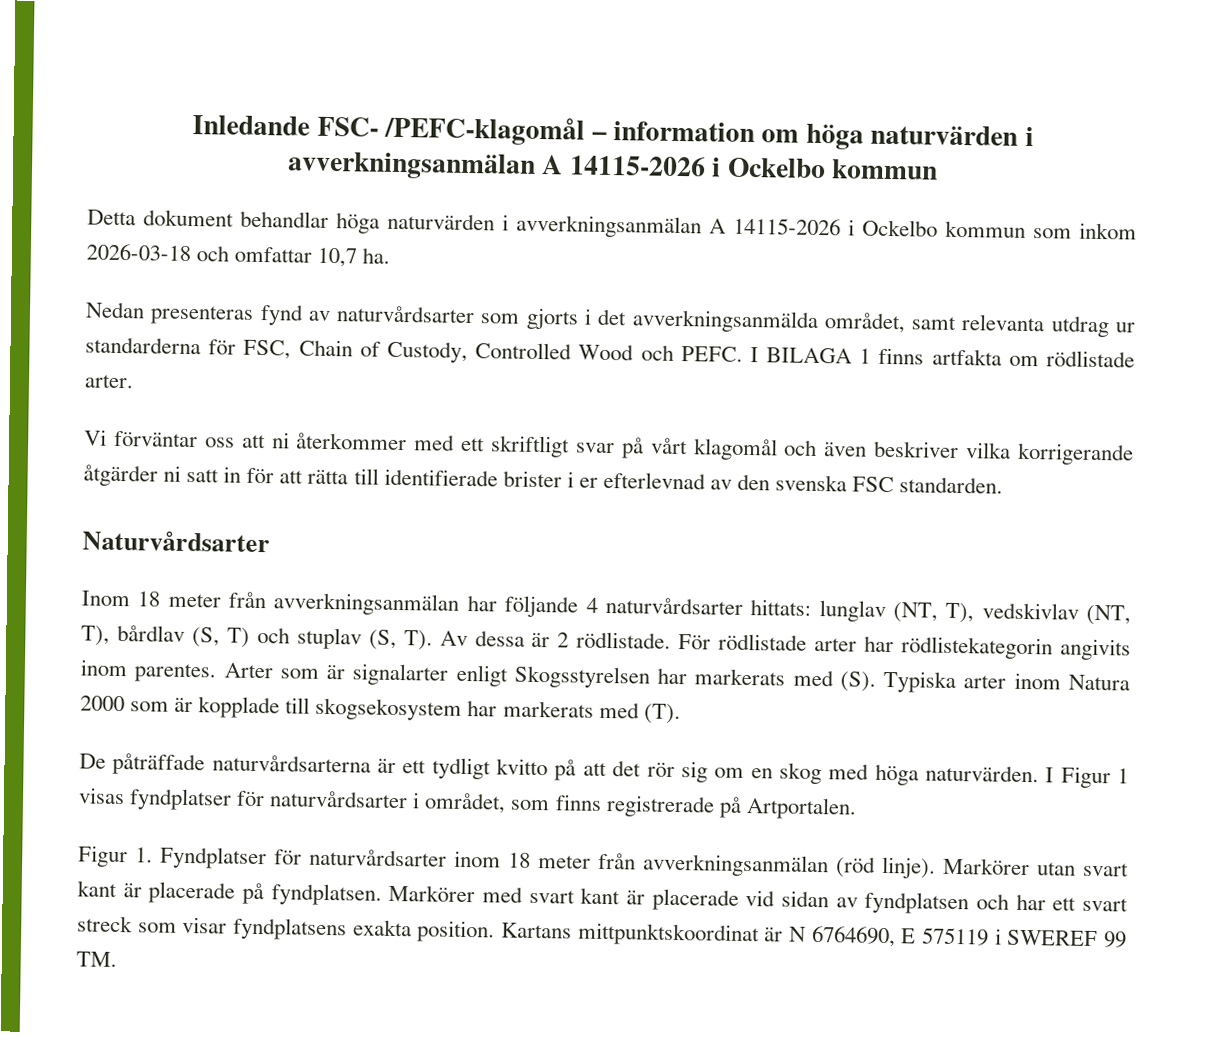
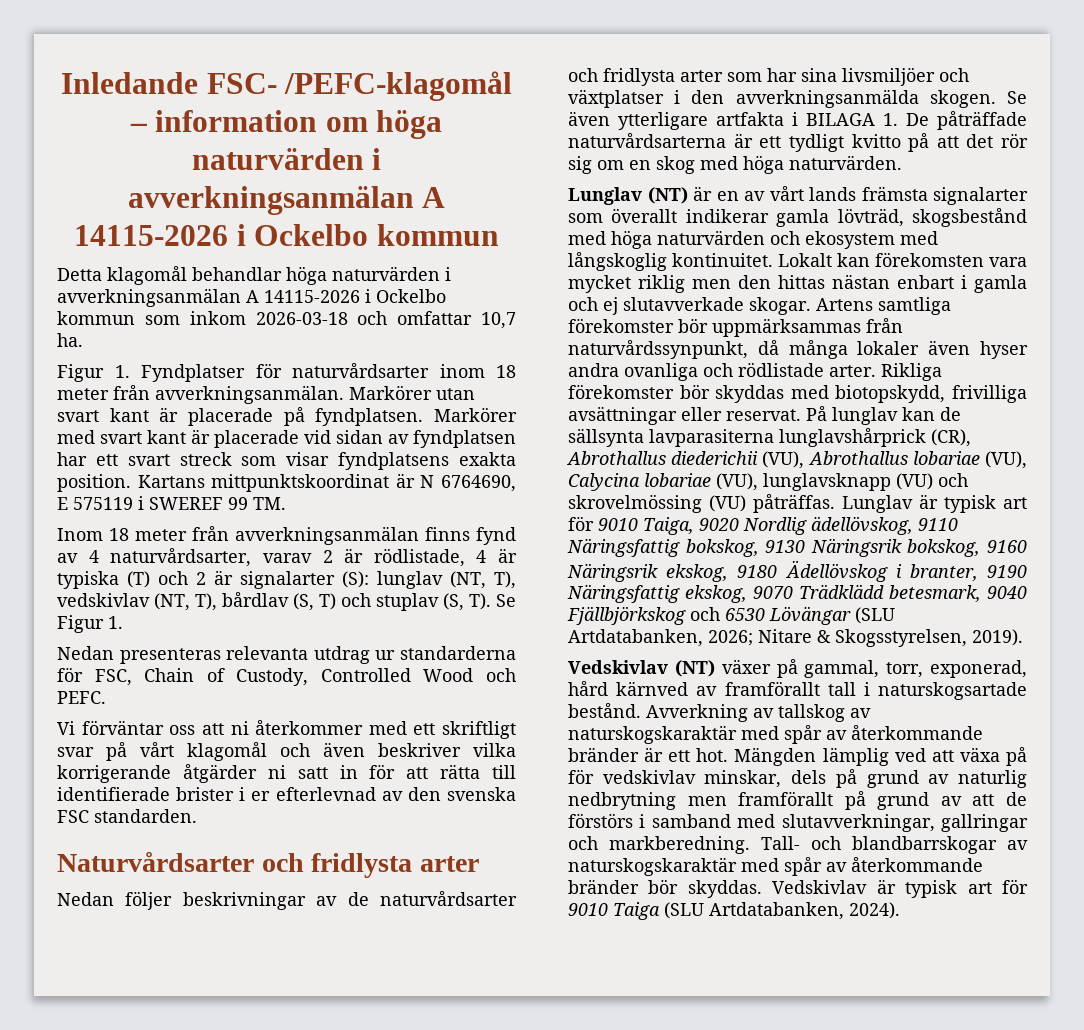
[143,209,234,227] dokument -> [107,266,187,285] klagomål
[85,301,958,334] Nedan presenteras fynd av naturvårdsarter som gjorts i det avverkningsanmälda området, samt -> [57,363,516,382] [57,385,475,404] [57,407,517,426] [57,429,516,448] [57,452,516,470] [57,473,516,492] [57,496,286,510] [57,526,516,545] [57,548,517,567] [57,570,516,589] [57,592,516,611] [57,615,123,633] [57,646,221,664] Figur 1. Fyndplatser för naturvårdsarter inom 18 meter från avverkningsanmälan. Markörer utan svart kant är placerade på fyndplatsen. Markörer med svart kant är placerade vid sidan av fyndplatsen har ett svart streck som visar fyndplatsens exakta position. Kartans mittpunktskoordinat är N 6764690, E 575119 i SWEREF 99 TM. // Inom 18 meter från avverkningsanmälan finns fynd av 4 naturvårdsarter, varav 2 är rödlistade, 4 är typiska (T) och 2 är signalarter (S): lunglav (NT, T), vedskivlav (NT, T), bårdlav (S, T) och stuplav (S, T). Se Figur 1. // Nedan presenteras
[749,347,1135,368] [84,374,134,389] I BILAGA 1 finns artfakta om rödlistade arter. -> (106, 697) none
[81,590,1132,626] [81,624,1132,661] [80,659,1130,694] [80,695,681,725] // Inom 18 meter från avverkningsanmälan har följande 4 naturvårdsarter hittats: lunglav (NT, T), vedskivlav (NT, T), bårdlav (S, T) och stuplav (S, T). Av dessa är 2 rödlistade. För rödlistade arter har rödlistekategorin angivits inom parentes. Arter som är signalarter enligt Skogsstyrelsen har markerats med (S). Typiska arter inom Natura 2000 som är kopplade till skogsekosystem har markerats med (T). // -> [261,853,479,878] [57,891,517,910] [568,67,969,86] [568,89,1027,108] [568,111,898,130] och fridlysta arter // Nedan följer beskrivningar av de naturvårdsarter och fridlysta arter som har sina livsmiljöer och växtplatser i den avverkningsanmälda skogen. Se även ytterligare artfakta i BILAGA 1.
[1045,766,1130,789] [78,787,857,820] [78,845,1129,879] [77,880,1128,915] [77,915,1127,948] [76,951,117,968] I Figur 1 visas fyndplatser för naturvårdsarter i området, som finns registrerade på Artportalen. // Figur 1. Fyndplatser för naturvårdsarter inom 18 meter från avverkningsanmälan (röd linje). Markörer utan svart kant är placerade på fyndplatsen. Markörer med svart kant är placerade vid sidan av fyndplatsen och har ett svart streck som visar fyndplatsens exakta position. Kartans mittpunktskoordinat är N 6764690, E 575119 i SWEREF 99 TM. -> [568,186,1028,205] [568,208,1027,227] [568,230,938,249] [568,252,1027,271] [568,274,1027,293] [568,297,951,315] [568,318,903,337] [568,340,1028,359] [568,362,942,381] [568,384,1027,403] [568,406,961,425] [568,428,971,447] [566,451,1027,469] [568,473,968,491] [568,494,1027,513] [568,516,958,535] [567,538,1027,557] [567,560,1027,582] [567,584,1027,603] [567,606,895,625] [568,629,1023,647] [568,659,1027,678] [568,681,1027,700] [568,703,871,722] [568,725,983,744] [568,747,1027,766] [568,769,1027,788] [568,791,1027,810] [568,813,1028,832] [568,836,1028,854] [568,857,983,876] [568,879,1028,898] [568,902,900,920] // Lunglav (NT) är en av vårt lands främsta signalarter som överallt indikerar gamla lövträd, skogsbestånd med höga naturvärden och ekosystem med långskoglig kontinuitet. Lokalt kan förekomsten vara mycket riklig men den hittas nästan enbart i gamla och ej slutavverkade skogar. Artens samtliga förekomster bör uppmärksammas från naturvårdssynpunkt, då många lokaler även hyser andra ovanliga och rödlistade arter. Rikliga förekomster bör skyddas med biotopskydd, frivilliga avsättningar eller reservat. På lunglav kan de sällsynta lavparasiterna lunglavshårprick (CR), Abrothallus diederichii (VU), Abrothallus lobariae (VU), Calycina lobariae (VU), lunglavsknapp (VU) och skrovelmössing (VU) påträffas. Lunglav är typisk art för 9010 Taiga, 9020 Nordlig ädellövskog, 9110 Näringsfattig bokskog, 9130 Näringsrik bokskog, 9160 Näringsrik ekskog, 9180 Ädellövskog i branter, 9190 Näringsfattig ekskog, 9070 Trädklädd betesmark, 9040 Fjällbjörkskog och 6530 Lövängar (SLU Artdatabanken, 2026; Nitare & Skogsstyrelsen, 2019). // Vedskivlav (NT) växer på gammal, torr, exponerad, hård kärnved av framförallt tall i naturskogsartade bestånd. Avverkning av tallskog av naturskogskaraktär med spår av återkommande bränder är ett hot. Mängden lämplig ved att växa på för vedskivlav minskar, dels på grund av naturlig nedbrytning men framförallt på grund av att de förstörs i samband med slutavverkningar, gallringar och markberedning. Tall- och blandbarrskogar av naturskogskaraktär med spår av återkommande bränder bör skyddas. Vedskivlav är typisk art för 9010 Taiga (SLU Artdatabanken, 2024).

